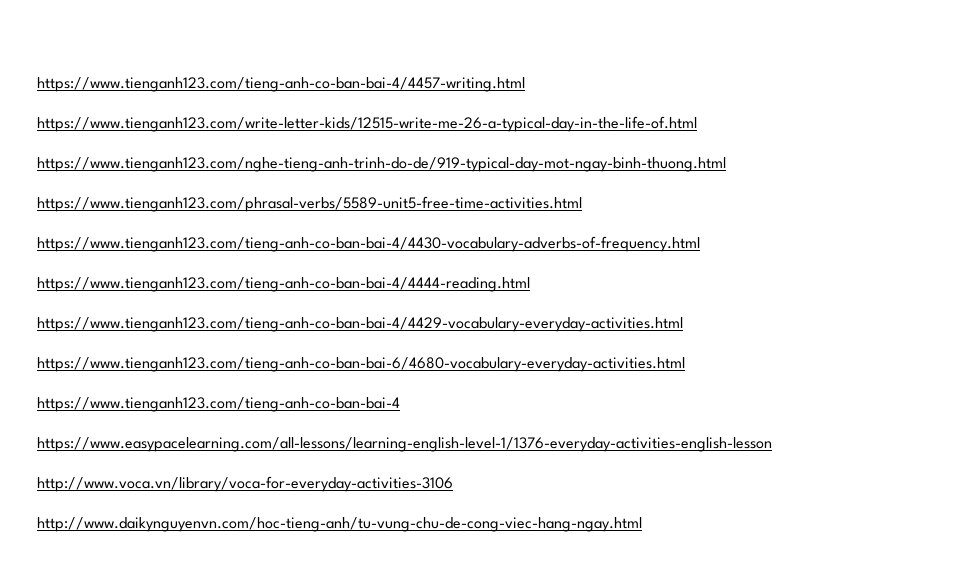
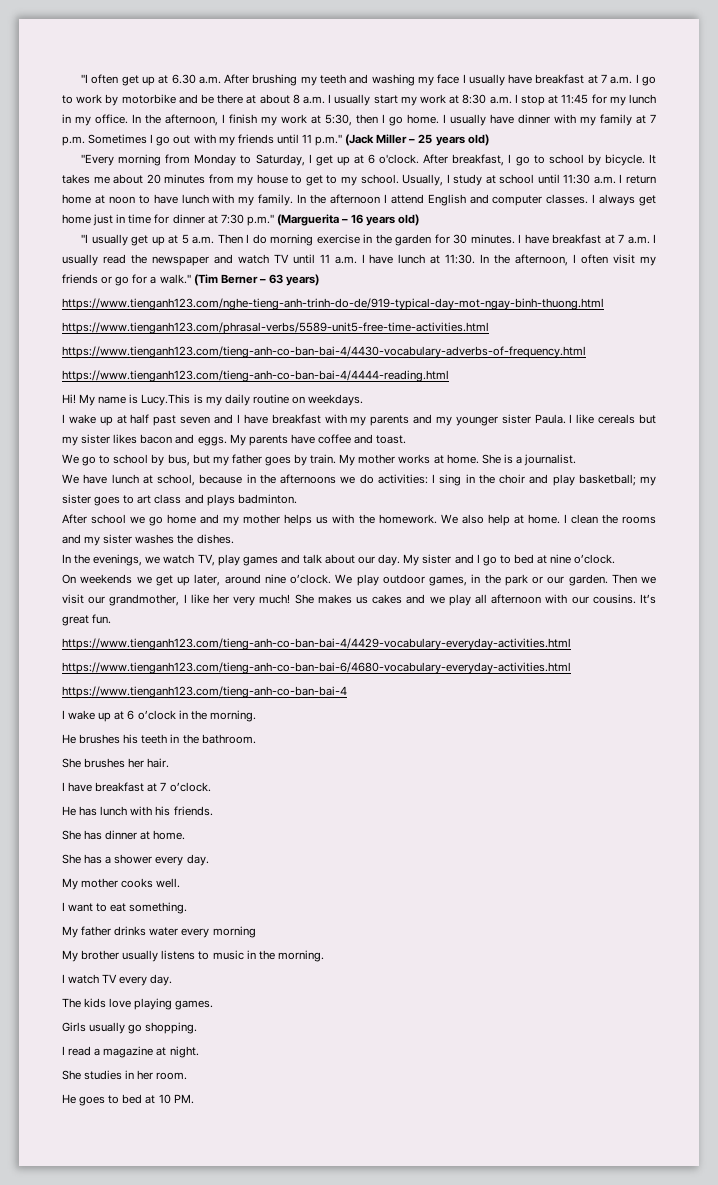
[37,77,525,92] [37,116,697,132] [37,157,726,172] [37,196,582,212] [37,236,700,252] [37,277,530,292] [37,317,683,332] [37,357,685,372] [37,397,400,412] [37,437,772,452] [37,476,453,492] [37,517,642,532] https://www.tienganh123.com/tieng-anh-co-ban-bai-4/4457-writing.html // https://www.tienganh123.com/write-letter-kids/12515-write-me-26-a-typical-day-in-the-life-of.html // https://www.tienganh123.com/nghe-tieng-anh-trinh-do-de/919-typical-day-mot-ngay-binh-thuong.html // https://www.tienganh123.com/phrasal-verbs/5589-unit5-free-time-activities.html // https://www.tienganh123.com/tieng-anh-co-ban-bai-4/4430-vocabulary-adverbs-of-frequency.html // https://www.tienganh123.com/tieng-anh-co-ban-bai-4/4444-reading.html // https://www.tienganh123.com/tieng-anh-co-ban-bai-4/4429-vocabulary-everyday-activities.html // https://www.tienganh123.com/tieng-anh-co-ban-bai-6/4680-vocabulary-everyday-activities.html // https://www.tienganh123.com/tieng-anh-co-ban-bai-4 // https://www.easypacelearning.com/all-lessons/learning-english-level-1/1376-everyday-activities-english-lesson // http://www.voca.vn/library/voca-for-everyday-activities-3106 // http://www.daikynguyenvn.com/hoc-tieng-anh/tu-vung-chu-de-cong-viec-hang-ngay.html -> [81,74,656,86] [62,94,656,106] [62,114,656,126] [62,134,489,146] [81,154,656,166] [62,174,656,186] [62,194,656,206] [62,214,420,226] [81,234,656,246] [62,254,657,266] [62,274,320,286] [62,298,604,310] [62,322,489,334] [62,346,586,358] [62,370,449,382] [62,394,364,406] [62,414,657,426] [62,434,407,446] [62,454,577,466] [62,474,656,486] [62,494,297,506] [62,514,656,526] [62,534,234,546] [62,554,616,566] [62,574,656,586] [62,594,656,606] [62,614,112,626] [62,638,571,650] [62,662,571,674] [62,686,347,698] [62,710,256,722] [62,734,256,744] [62,758,170,768] [62,782,211,792] [62,806,213,816] [62,830,186,840] [62,854,209,866] [62,878,181,890] [62,902,188,914] [62,926,256,938] [62,950,324,962] [62,974,173,986] [62,998,214,1010] [62,1022,198,1034] [62,1046,199,1058] [62,1070,188,1080] [62,1094,194,1106] "I often get up at 6.30 a.m. After brushing my teeth and washing my face I usually have breakfast at 7 a.m. I go to work by motorbike and be there at about 8 a.m. I usually start my work at 8:30 a.m. I stop at 11:45 for my lunch in my office. In the afternoon, I finish my work at 5:30, then I go home. I usually have dinner with my family at 7 p.m. Sometimes I go out with my friends until 11 p.m." (Jack Miller – 25 years old) // "Every morning from Monday to Saturday, I get up at 6 o'clock. After breakfast, I go to school by bicycle. It takes me about 20 minutes from my house to get to my school. Usually, I study at school until 11:30 a.m. I return home at noon to have lunch with my family. In the afternoon I attend English and computer classes. I always get home just in time for dinner at 7:30 p.m." (Marguerita – 16 years old) // "I usually get up at 5 a.m. Then I do morning exercise in the garden for 30 minutes. I have breakfast at 7 a.m. I usually read the newspaper and watch TV until 11 a.m. I have lunch at 11:30. In the afternoon, I often visit my friends or go for a walk." (Tim Berner – 63 years) // https://www.tienganh123.com/nghe-tieng-anh-trinh-do-de/919-typical-day-mot-ngay-binh-thuong.html // https://www.tienganh123.com/phrasal-verbs/5589-unit5-free-time-activities.html // https://www.tienganh123.com/tieng-anh-co-ban-bai-4/4430-vocabulary-adverbs-of-frequency.html // https://www.tienganh123.com/tieng-anh-co-ban-bai-4/4444-reading.html // Hi! My name is Lucy.This is my daily routine on weekdays. // I wake up at half past seven and I have breakfast with my parents and my younger sister Paula. I like cereals but my sister likes bacon and eggs. My parents have coffee and toast. // We go to school by bus, but my father goes by train. My mother works at home. She is a journalist. // We have lunch at school, because in the afternoons we do activities: I sing in the choir and play basketball; my sister goes to art class and plays badminton. // After school we go home and my mother helps us with the homework. We also help at home. I clean the rooms and my sister washes the dishes. // In the evenings, we watch TV, play games and talk about our day. My sister and I go to bed at nine o’clock. // On weekends we get up later, around nine o’clock. We play outdoor games, in the park or our garden. Then we visit our grandmother, I like her very much! She makes us cakes and we play all afternoon with our cousins. It’s great fun. // https://www.tienganh123.com/tieng-anh-co-ban-bai-4/4429-vocabulary-everyday-activities.html // https://www.tienganh123.com/tieng-anh-co-ban-bai-6/4680-vocabulary-everyday-activities.html // https://www.tienganh123.com/tieng-anh-co-ban-bai-4 // I wake up at 6 o’clock in the morning. // He brushes his teeth in the bathroom. // She brushes her hair. // I have breakfast at 7 o’clock. // He has lunch with his friends. // She has dinner at home. // She has a shower every day. // My mother cooks well. // I want to eat something. // My father drinks water every morning // My brother usually listens to music in the morning. // I watch TV every day. // The kids love playing games. // Girls usually go shopping. // I read a magazine at night. // She studies in her room. // He goes to bed at 10 PM.

